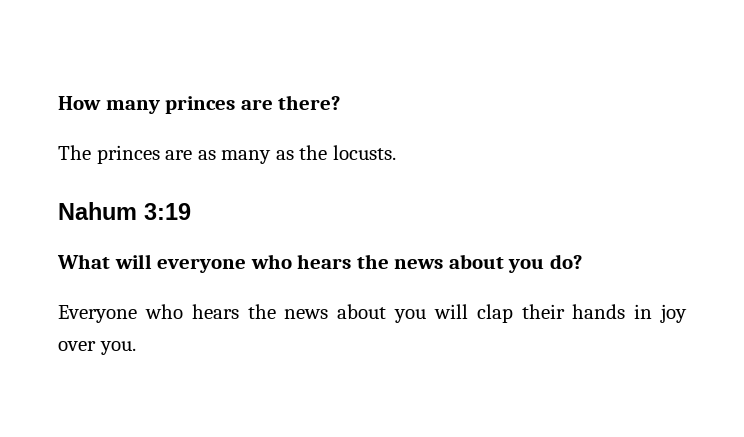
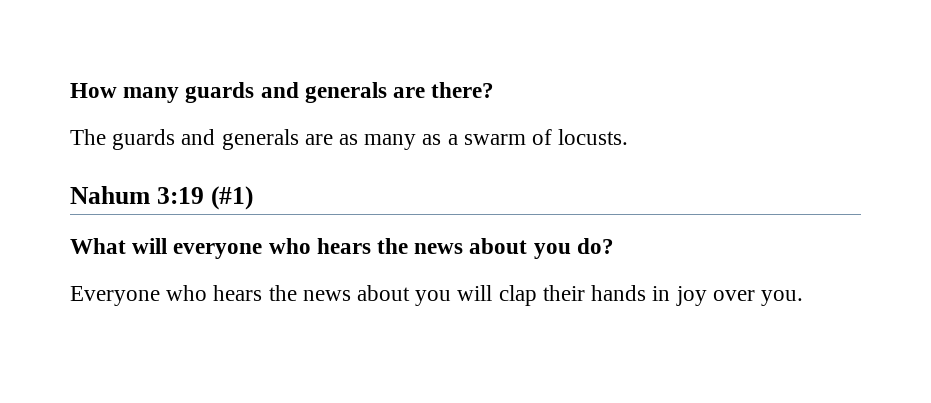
[165,96,236,114] princes -> [185,82,387,103] guards and generals
[96,145,160,164] princes -> [112,129,299,150] guards and generals
[299,145,328,160] the -> [447,129,553,145] a swarm of
(191, 211) none -> [210,186,253,210] (#1)

